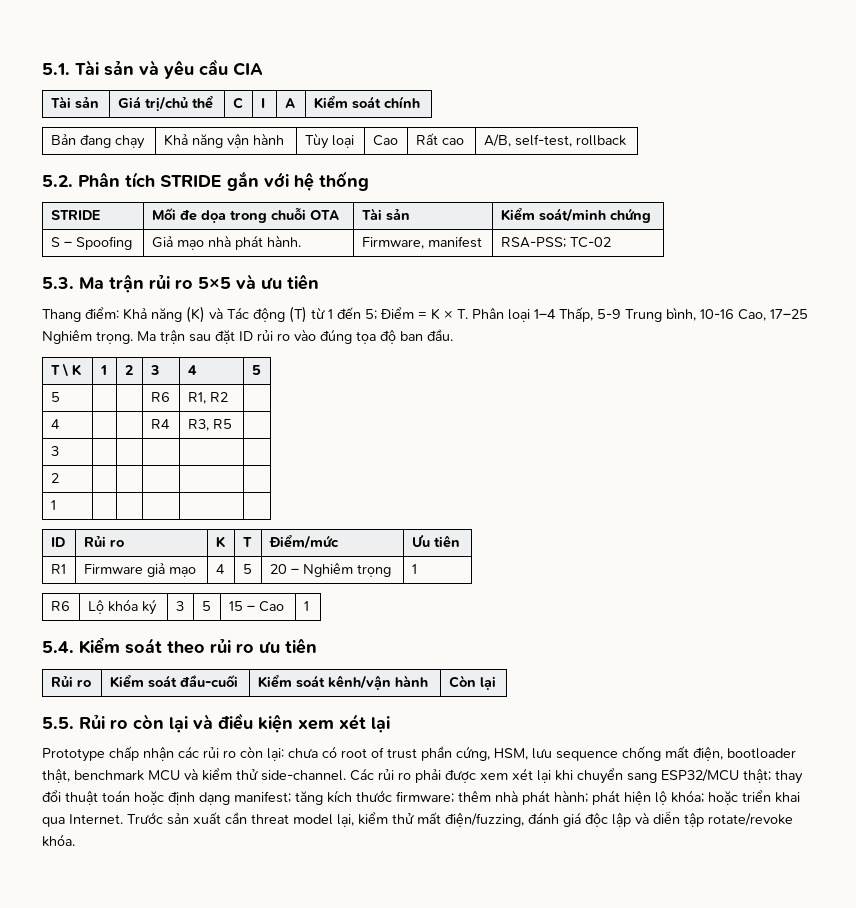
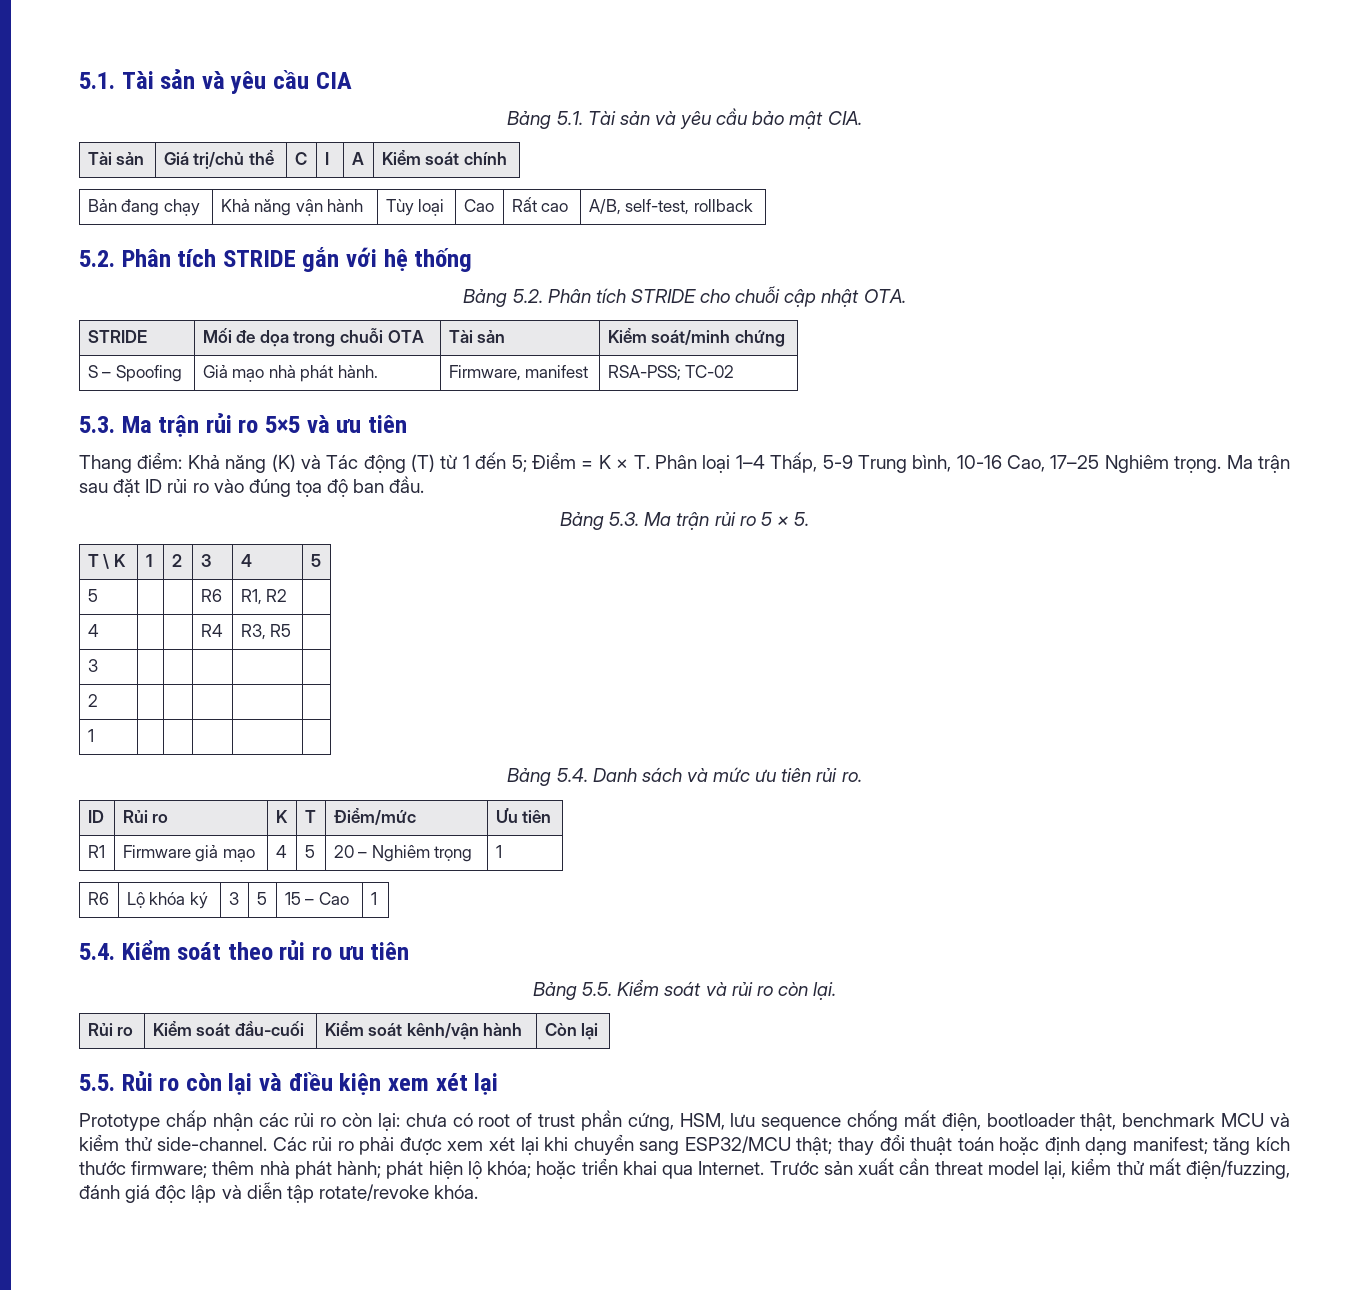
(263, 69) none -> [507,108,862,129] // Bảng 5.1. Tài sản và yêu cầu bảo mật CIA.
(369, 181) none -> [463,286,906,307] // Bảng 5.2. Phân tích STRIDE cho chuỗi cập nhật OTA.
(453, 335) none -> [559,512,810,530] // Bảng 5.3. Ma trận rủi ro 5 × 5.
(56, 505) none -> [507,767,862,786] // Bảng 5.4. Danh sách và mức ưu tiên rủi ro.
(317, 646) none -> [532,979,837,1000] // Bảng 5.5. Kiểm soát và rủi ro còn lại.

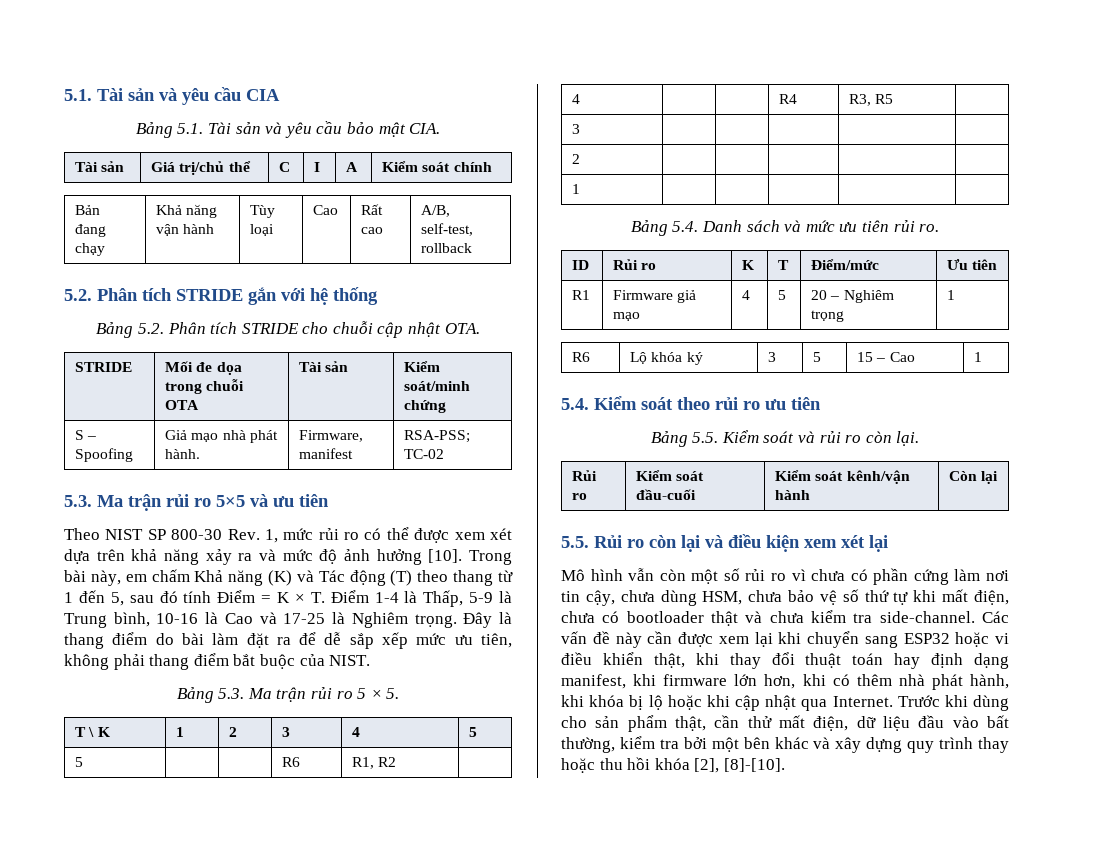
[79,452,183,473] Thang điểm: -> [64,527,512,543] [64,549,512,565] [64,569,190,586] Theo NIST SP 800-30 Rev. 1, mức rủi ro có thể được xem xét dựa trên khả năng xảy ra và mức độ ảnh hưởng [10]. Trong bài này, em chấm
(436, 463) none -> [417,570,494,586] theo thang
[511,455,527,472] 5; -> [110,591,212,606] 5, sau đó tính
[654,455,765,473] Phân loại 1–4 -> [330,590,418,603] Điểm 1-4 là
(853, 462) none -> [499,591,512,603] là
[1007,455,1290,473] [79,476,425,497] Cao, 17–25 Nghiêm trọng. Ma trận sau đặt ID rủi ro vào đúng tọa độ ban đầu. -> [205,612,512,628] [64,632,513,649] [64,653,371,670] là Cao và 17-25 là Nghiêm trọng. Đây là thang điểm do bài làm đặt ra để dễ sắp xếp mức ưu tiên, không phải thang điểm bắt buộc của NIST.
[79,1110,1290,1131] [79,1134,516,1155] Prototype chấp nhận các rủi ro còn lại: chưa có root of trust phần cứng, HSM, lưu sequence chống mất điện, bootloader thật, benchmark MCU và kiểm thử side-channel. Các rủi ro phải được xem xét -> [561,568,1009,585] [561,589,1010,606] [561,610,1009,626] [561,631,749,648] Mô hình vẫn còn một số rủi ro vì chưa có phần cứng làm nơi tin cậy, chưa dùng HSM, chưa bảo vệ số thứ tự khi mất điện, chưa có bootloader thật và chưa kiểm tra side-channel. Các vấn đề này cần được xem
[684,1136,833,1155] ESP32/MCU thật; -> [903,632,1009,647] [561,652,719,668] ESP32 hoặc vi điều khiển thật, khi
[999,1137,1040,1155] hoặc -> [894,653,921,669] hay
[1132,1137,1290,1155] [79,1158,1291,1179] [79,1182,479,1203] manifest; tăng kích thước firmware; thêm nhà phát hành; phát hiện lộ khóa; hoặc triển khai qua Internet. Trước sản xuất cần threat model lại, kiểm thử mất điện/fuzzing, đánh giá độc lập và diễn tập rotate/revoke khóa. -> [561,674,1010,690] [561,695,1009,711] [561,715,1009,732] [561,736,1009,753] [561,757,785,773] manifest, khi firmware lớn hơn, khi có thêm nhà phát hành, khi khóa bị lộ hoặc khi cập nhật qua Internet. Trước khi dùng cho sản phẩm thật, cần thử mất điện, dữ liệu đầu vào bất thường, kiểm tra bởi một bên khác và xây dựng quy trình thay hoặc thu hồi khóa [2], [8]-[10].

